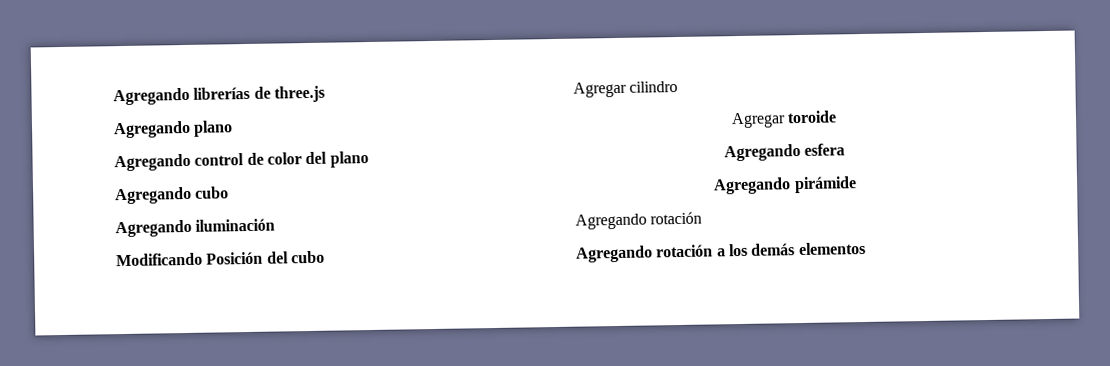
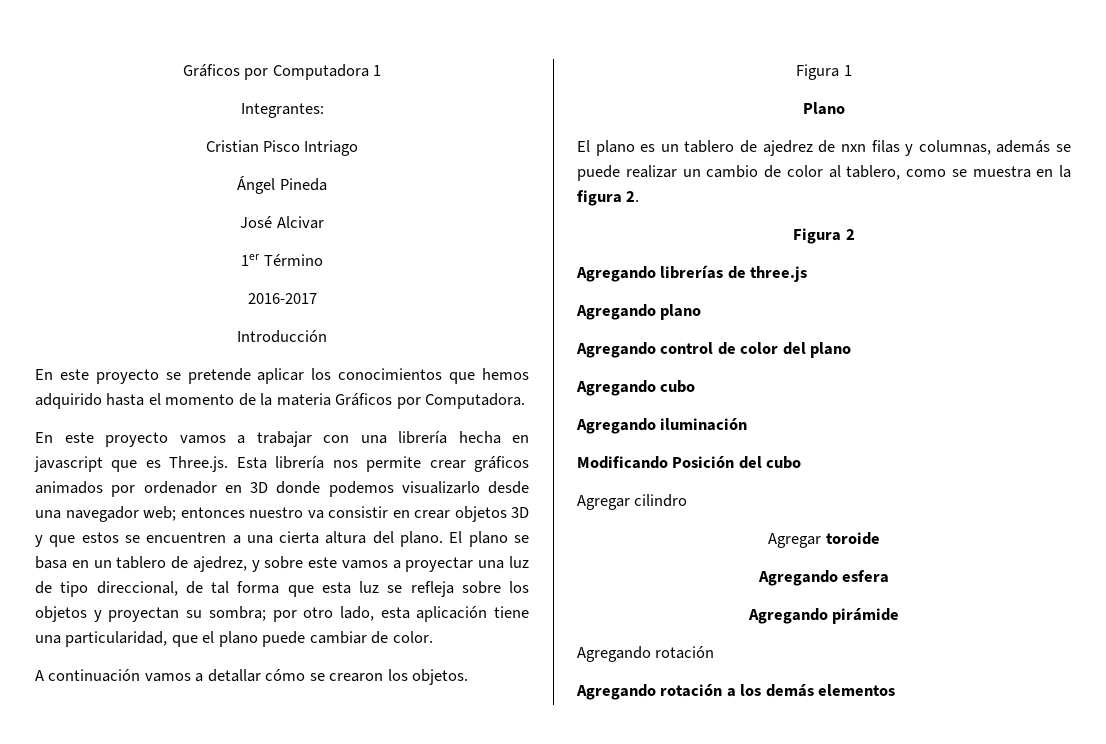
(113, 96) none -> [182,64,382,80] [240,103,324,118] [205,140,359,156] [237,176,327,194] [240,216,324,229] [241,254,323,266] [247,293,317,304] [237,330,327,343] [35,368,530,384] [35,393,526,409] [35,430,529,447] [34,455,530,472] [35,481,529,497] [35,506,529,522] [35,531,530,547] [35,556,529,572] [35,581,529,597] [35,606,529,622] [35,631,433,647] [35,669,469,685] [796,64,852,80] [803,102,845,115] [577,140,1071,156] [577,165,1071,181] [577,190,640,206] [793,228,855,244] Gráficos por Computadora 1 // Integrantes: // Cristian Pisco Intriago // Ángel Pineda // José Alcivar // 1er Término // 2016-2017 // Introducción // En este proyecto se pretende aplicar los conocimientos que hemos adquirido hasta el momento de la materia Gráficos por Computadora. // En este proyecto vamos a trabajar con una librería hecha en javascript que es Three.js. Esta librería nos permite crear gráficos animados por ordenador en 3D donde podemos visualizarlo desde una navegador web; entonces nuestro va consistir en crear objetos 3D y que estos se encuentren a una cierta altura del plano. El plano se basa en un tablero de ajedrez, y sobre este vamos a proyectar una luz de tipo direccional, de tal forma que esta luz se refleja sobre los objetos y proyectan su sombra; por otro lado, esta aplicación tiene una particularidad, que el plano puede cambiar de color. // A continuación vamos a detallar cómo se crearon los objetos. // Figura 1 // Plano // El plano es un tablero de ajedrez de nxn filas y columnas, además se puede realizar un cambio de color al tablero, como se muestra en la figura 2. // Figura 2 //

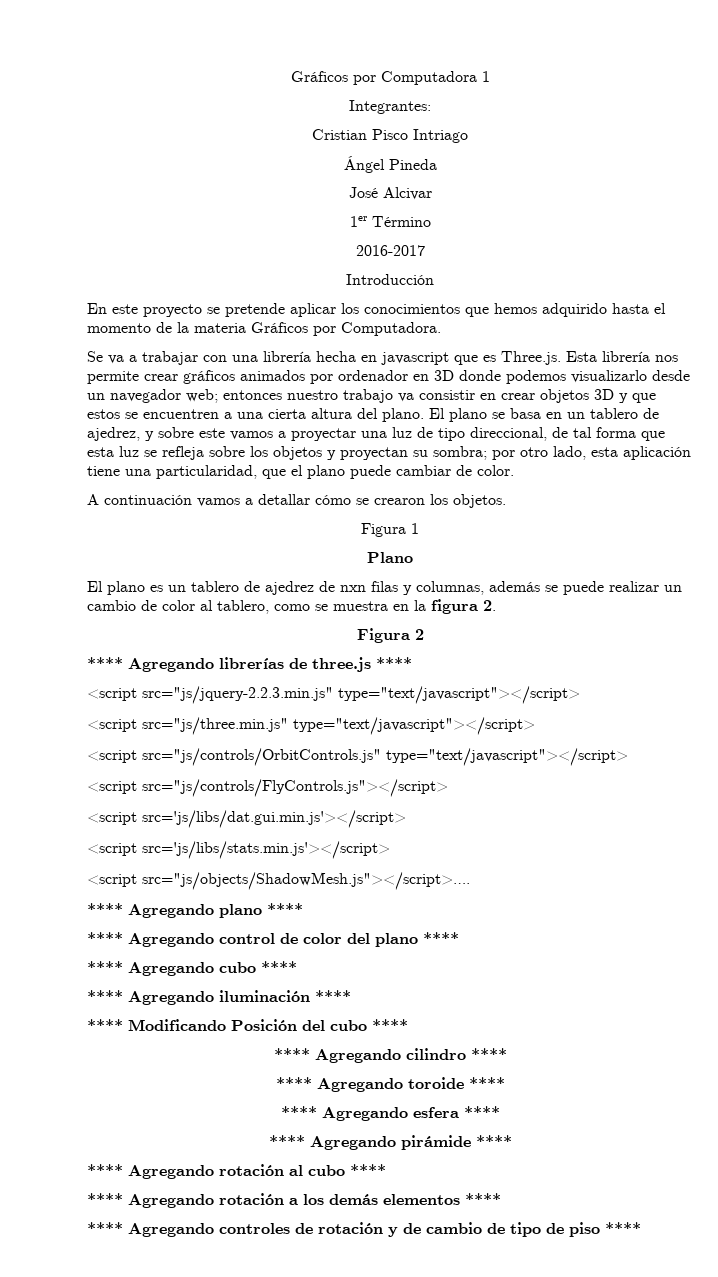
[35,432,226,447] En este proyecto vamos -> [87,351,124,364] Se va
[35,510,61,519] una -> [87,393,105,400] un
(303, 512) none -> [343,389,393,403] trabajo
(855, 234) none -> [87,657,123,669] ****
(808, 274) // -> [376,657,412,669] [87,686,580,704] [87,717,535,735] [87,748,628,766] [87,779,448,797] [87,810,406,828] [87,841,390,859] [87,872,470,890] [87,903,123,915] **** // <script src="js/jquery-2.2.3.min.js" type="text/javascript"></script> // <script src="js/three.min.js" type="text/javascript"></script> // <script src="js/controls/OrbitControls.js" type="text/javascript"></script> // <script src="js/controls/FlyControls.js"></script> // <script src='js/libs/dat.gui.min.js'></script> // <script src='js/libs/stats.min.js'></script> // <script src="js/objects/ShadowMesh.js"></script>…. // ****
(702, 312) // -> [267,903,303,915] [87,932,123,944] **** // ****
(852, 350) // -> [423,932,459,944] [87,961,123,973] **** // ****
(696, 386) // -> [261,961,297,973] [87,990,123,1002] **** // ****
(748, 424) // -> [315,990,351,1002] [87,1019,123,1031] **** // ****
[577,494,688,510] [768,533,822,548] // Agregar cilindro // Agregar -> [372,1019,408,1031] [273,1048,507,1063] [275,1077,403,1092] **** // **** Agregando cilindro **** // **** Agregando
(880, 538) // -> [468,1077,505,1089] [280,1106,317,1118] **** // ****
(890, 576) // -> [463,1106,500,1118] [268,1135,305,1147] **** // ****
[577,646,715,662] // Agregando rotación // -> [475,1135,512,1147] [87,1164,386,1179] [87,1193,123,1205] **** // **** Agregando rotación al cubo **** // ****
(896, 690) none -> [465,1193,501,1205] [87,1222,641,1237] **** // **** Agregando controles de rotación y de cambio de tipo de piso ****

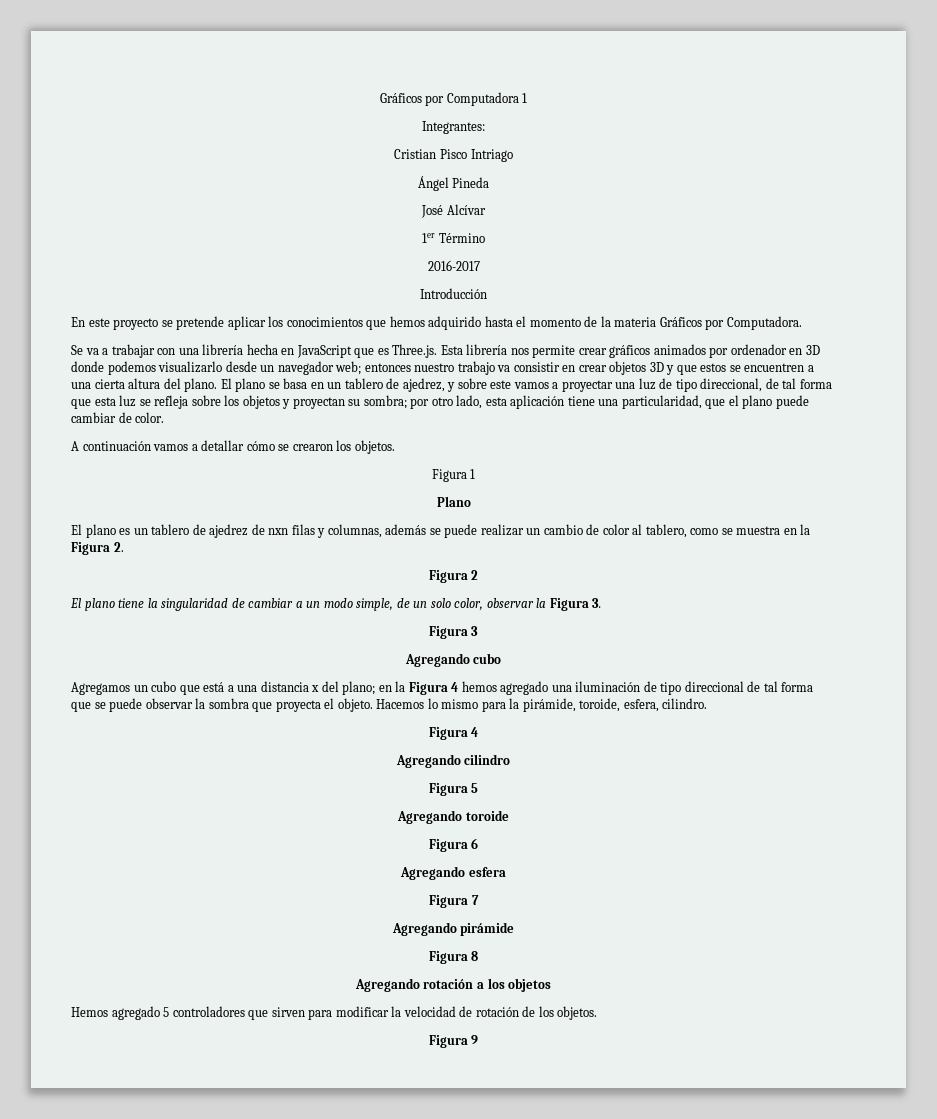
[382,187,432,200] Alcivar -> [446,204,486,215] Alcívar
[381,352,449,365] javascript -> [296,345,352,358] JavaScript
[431,599,478,614] figura -> [71,542,110,555] Figura
[87,657,412,672] [87,686,580,704] [87,717,535,735] [87,748,628,766] [87,779,448,797] [87,810,406,828] [87,841,390,859] [87,872,470,890] [87,903,303,918] [87,932,459,947] [87,961,297,976] [87,990,351,1005] [87,1019,408,1031] [273,1048,310,1060] **** Agregando librerías de three.js **** // <script src="js/jquery-2.2.3.min.js" type="text/javascript"></script> // <script src="js/three.min.js" type="text/javascript"></script> // <script src="js/controls/OrbitControls.js" type="text/javascript"></script> // <script src="js/controls/FlyControls.js"></script> // <script src='js/libs/dat.gui.min.js'></script> // <script src='js/libs/stats.min.js'></script> // <script src="js/objects/ShadowMesh.js"></script>…. // **** Agregando plano **** // **** Agregando control de color del plano **** // **** Agregando cubo **** // **** Agregando iluminación **** // **** Modificando Posición del cubo **** // **** -> [70,598,602,611] [428,626,479,639] [404,653,502,667] [71,681,814,695] [71,698,708,712] [428,727,479,740] El plano tiene la singularidad de cambiar a un modo simple, de un solo color, observar la Figura 3. // Figura 3 // Agregando cubo // Agregamos un cubo que está a una distancia x del plano; en la Figura 4 hemos agregado una iluminación de tipo direccional de tal forma que se puede observar la sombra que proyecta el objeto. Hacemos lo mismo para la pirámide, toroide, esfera, cilindro. // Figura 4 //
[470,1048,507,1060] [275,1077,312,1089] **** // **** -> [428,783,479,796] // Figura 5 //
[468,1077,505,1089] [280,1106,317,1118] **** // **** -> [428,838,479,852] // Figura 6 //
[463,1106,500,1118] [268,1135,305,1147] **** // **** -> [429,895,479,908] // Figura 7 //
[475,1135,512,1147] [87,1164,386,1179] [87,1193,501,1208] [87,1222,641,1237] **** // **** Agregando rotación al cubo **** // **** Agregando rotación a los demás elementos **** // **** Agregando controles de rotación y de cambio de tipo de piso **** -> [428,951,479,964] [354,978,552,992] [71,1006,598,1020] [428,1035,479,1048] // Figura 8 // Agregando rotación a los objetos // Hemos agregado 5 controladores que sirven para modificar la velocidad de rotación de los objetos. // Figura 9

